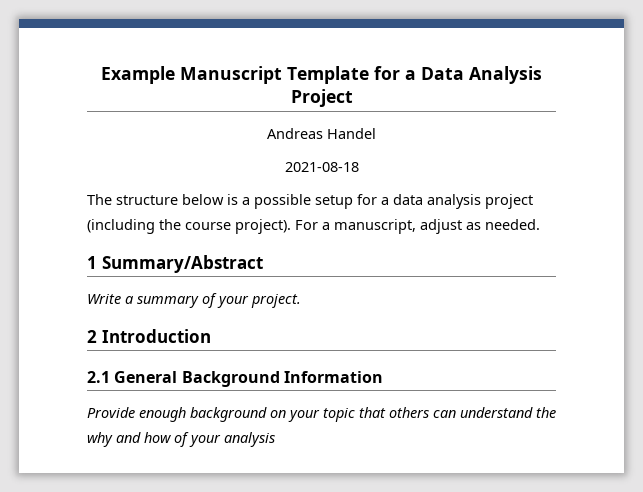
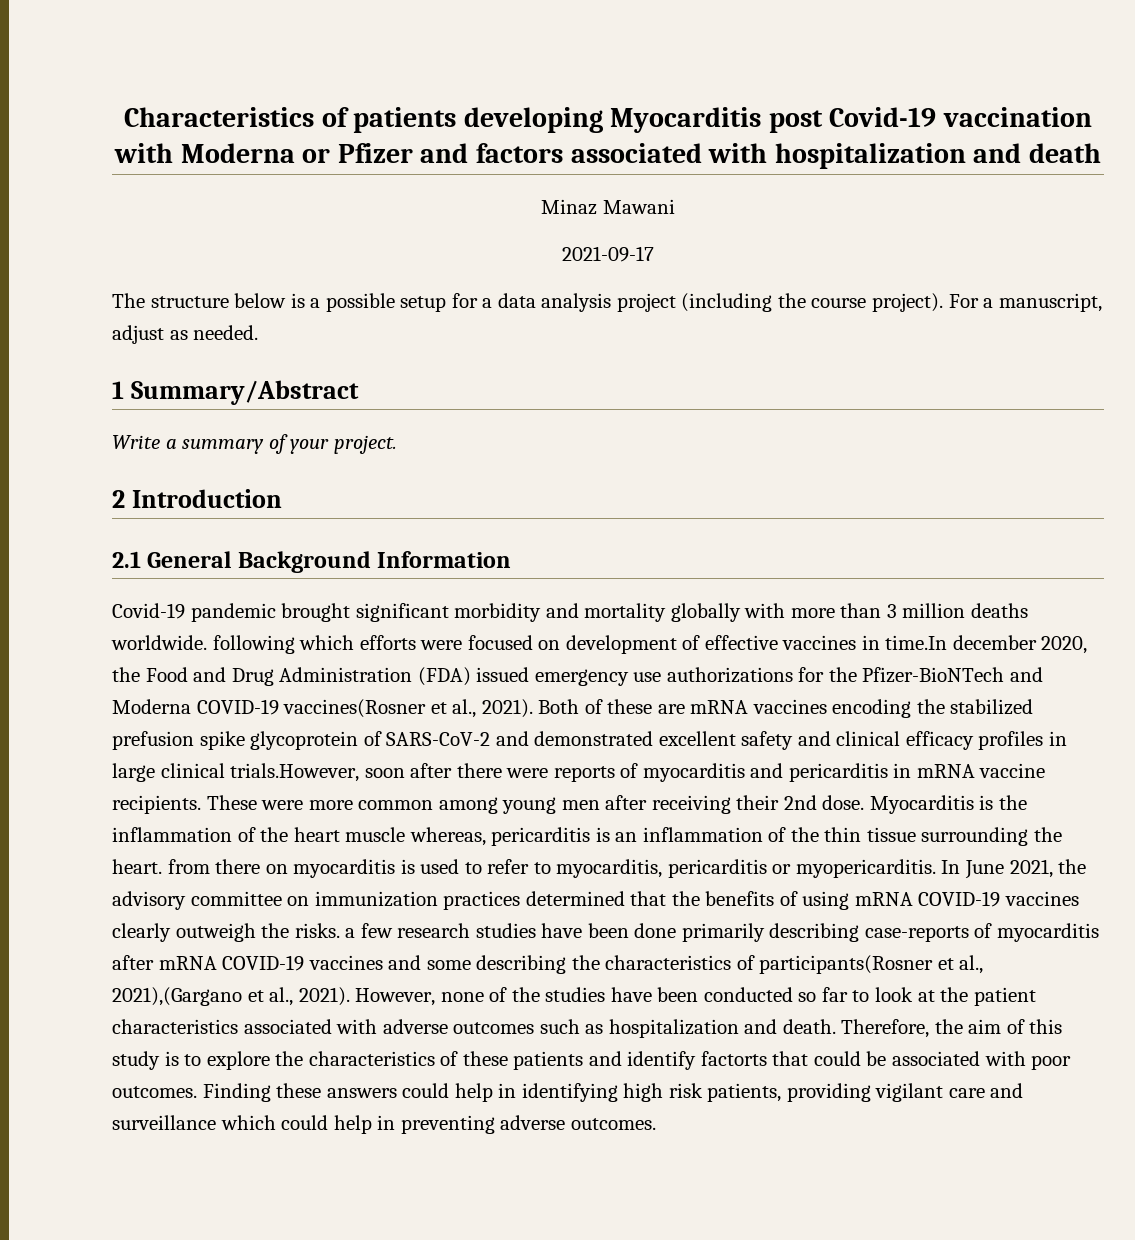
[101,66,542,84] [290,89,353,107] [267,128,376,139] [284,162,359,172] Example Manuscript Template for a Data Analysis Project // Andreas Handel // 2021-08-18 -> [124,107,1092,133] [114,143,1101,169] [541,199,675,215] [562,246,654,262] Characteristics of patients developing Myocarditis post Covid-19 vaccination with Moderna or Pfizer and factors associated with hospitalization and death // Minaz Mawani // 2021-09-17
[87,407,556,422] [87,432,275,447] Provide enough background on your topic that others can understand the why and how of your analysis -> [112,603,1028,622] [111,635,1088,654] [112,667,1043,686] [112,699,1034,718] [112,731,1067,750] [112,763,1046,782] [112,795,1028,814] [112,827,1063,846] [112,859,1087,879] [112,891,1079,910] [112,923,1100,942] [112,955,984,974] [112,987,1036,1006] [112,1019,1063,1038] [112,1051,1072,1070] [112,1083,1024,1102] [112,1115,656,1134] Covid-19 pandemic brought significant morbidity and mortality globally with more than 3 million deaths worldwide. following which efforts were focused on development of effective vaccines in time.In december 2020, the Food and Drug Administration (FDA) issued emergency use authorizations for the Pfizer-BioNTech and Moderna COVID-19 vaccines(Rosner et al., 2021). Both of these are mRNA vaccines encoding the stabilized prefusion spike glycoprotein of SARS-CoV-2 and demonstrated excellent safety and clinical efficacy profiles in large clinical trials.However, soon after there were reports of myocarditis and pericarditis in mRNA vaccine recipients. These were more common among young men after receiving their 2nd dose. Myocarditis is the inflammation of the heart muscle whereas, pericarditis is an inflammation of the thin tissue surrounding the heart. from there on myocarditis is used to refer to myocarditis, pericarditis or myopericarditis. In June 2021, the advisory committee on immunization practices determined that the benefits of using mRNA COVID-19 vaccines clearly outweigh the risks. a few research studies have been done primarily describing case-reports of myocarditis after mRNA COVID-19 vaccines and some describing the characteristics of participants(Rosner et al., 2021),(Gargano et al., 2021). However, none of the studies have been conducted so far to look at the patient characteristics associated with adverse outcomes such as hospitalization and death. Therefore, the aim of this study is to explore the characteristics of these patients and identify factorts that could be associated with poor outcomes. Finding these answers could help in identifying high risk patients, providing vigilant care and surveillance which could help in preventing adverse outcomes.

